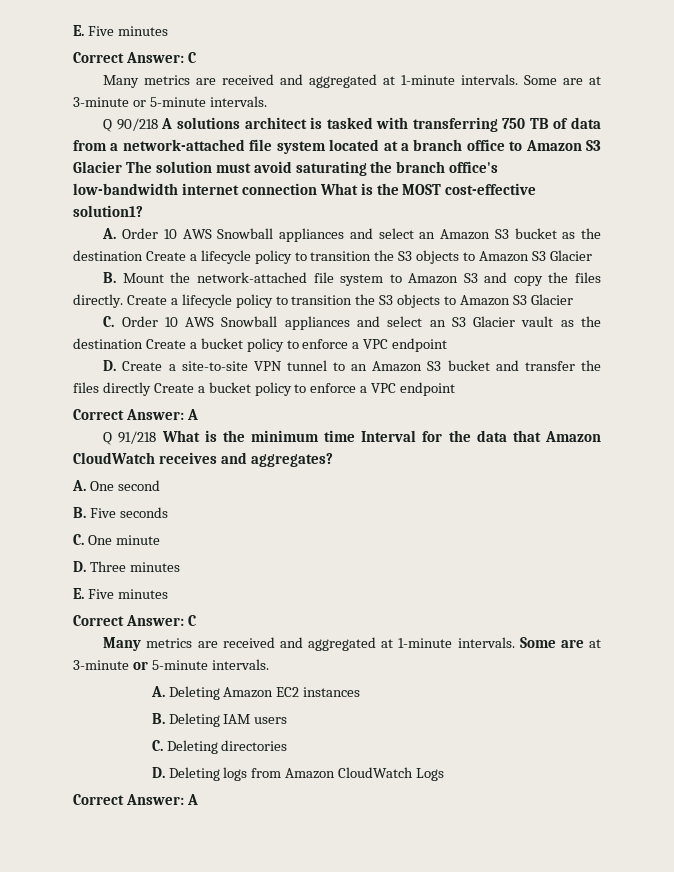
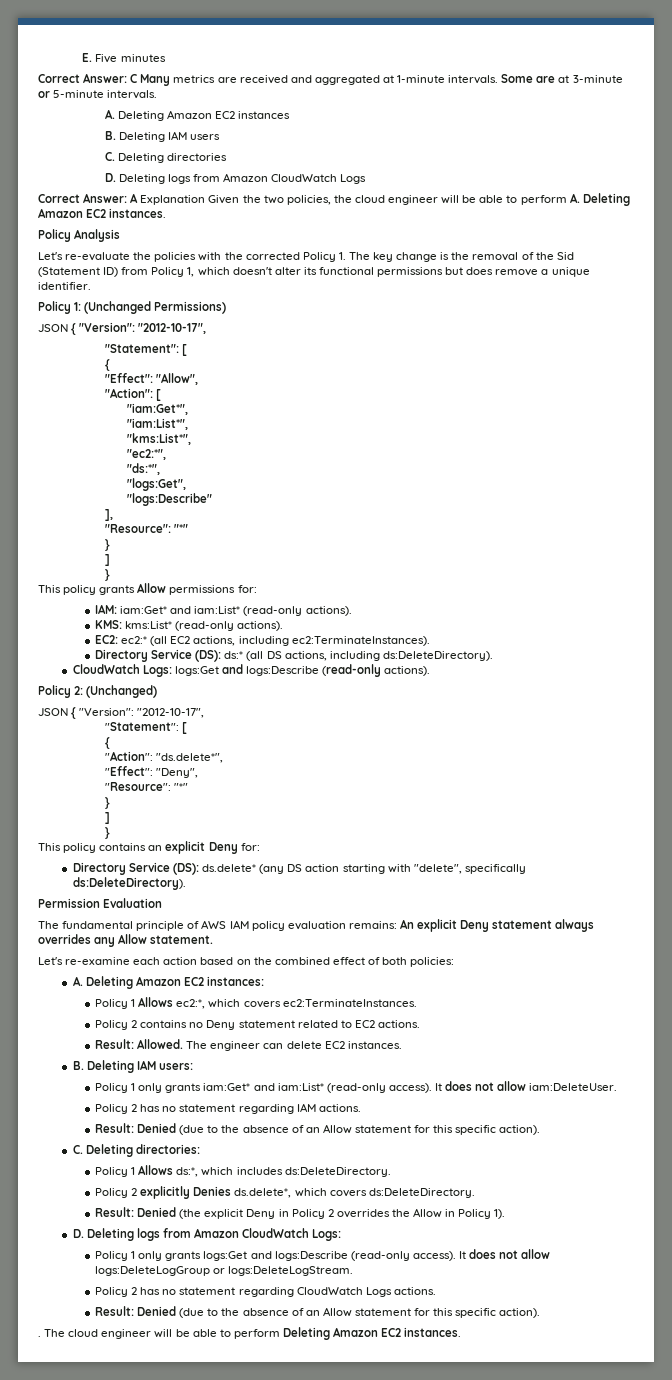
[73,25,168,36] [73,52,196,63] [103,74,601,88] [73,96,267,107] [103,117,601,132] [73,139,602,154] [73,161,499,176] [73,183,537,195] [73,205,143,217] [102,228,601,242] [73,250,592,264] [103,272,601,286] [73,294,573,308] [103,316,601,330] [73,338,448,352] [103,360,602,372] [73,382,456,396] [73,409,198,420] [103,430,602,445] [73,452,333,467] [72,480,160,491] [73,507,168,518] [73,534,160,545] [73,561,180,572] [73,588,168,599] [73,615,196,626] E. Five minutes // Correct Answer: C // Many metrics are received and aggregated at 1-minute intervals. Some are at 3-minute or 5-minute intervals. // Q 90/218 A solutions architect is tasked with transferring 750 TB of data from a network-attached file system located at a branch office to Amazon S3 Glacier The solution must avoid saturating the branch office's low-bandwidth internet connection What is the MOST cost-effective solution1? // A. Order 10 AWS Snowball appliances and select an Amazon S3 bucket as the destination Create a lifecycle policy to transition the S3 objects to Amazon S3 Glacier // B. Mount the network-attached file system to Amazon S3 and copy the files directly. Create a lifecycle policy to transition the S3 objects to Amazon S3 Glacier // C. Order 10 AWS Snowball appliances and select an S3 Glacier vault as the destination Create a bucket policy to enforce a VPC endpoint // D. Create a site-to-site VPN tunnel to an Amazon S3 bucket and transfer the files directly Create a bucket policy to enforce a VPC endpoint // Correct Answer: A // Q 91/218 What is the minimum time Interval for the data that Amazon CloudWatch receives and aggregates? // A. One second // B. Five seconds // C. One minute // D. Three minutes // E. Five minutes // Correct Answer: C // -> [82,53,166,63] [38,73,138,83] E. Five minutes // Correct Answer: C
(198, 799) none -> [140,193,630,206] [38,208,167,218] [38,229,121,242] [38,252,574,262] [38,267,590,277] [38,282,91,290] [38,301,227,314] [38,322,207,335] [104,344,187,356] [104,359,110,371] [104,373,198,385] [104,388,161,401] [126,403,188,415] [126,418,188,430] [126,433,191,445] [126,449,166,460] [126,463,160,475] [126,478,186,491] [126,493,212,506] [104,509,113,521] [104,524,188,533] [104,539,110,551] [104,554,110,566] [104,569,110,581] [38,583,257,595] [95,604,352,616] [95,620,284,631] [95,635,430,646] [95,649,493,662] [72,664,431,677] [38,685,158,698] [38,707,205,719] [104,722,187,734] [104,737,110,749] [104,751,223,763] [104,766,198,778] [104,782,188,791] [104,797,110,809] [104,812,110,824] [104,827,110,839] [38,841,260,854] [72,862,526,875] [72,877,186,890] [38,898,163,908] [38,919,595,932] [38,934,214,947] [38,957,455,967] [72,976,265,989] [95,997,417,1009] [95,1020,420,1030] [95,1039,402,1051] [72,1060,194,1073] [95,1081,618,1093] [95,1103,361,1114] [95,1123,541,1135] [72,1144,201,1157] [95,1165,391,1177] [95,1186,475,1199] [95,1207,506,1219] [72,1228,342,1241] [95,1249,551,1261] [95,1266,354,1276] [95,1287,436,1297] [95,1306,541,1318] [38,1327,462,1340] Explanation Given the two policies, the cloud engineer will be able to perform A. Deleting Amazon EC2 instances. // Policy Analysis // Let's re-evaluate the policies with the corrected Policy 1. The key change is the removal of the Sid (Statement ID) from Policy 1, which doesn't alter its functional permissions but does remove a unique identifier. // Policy 1: (Unchanged Permissions) // JSON { "Version": "2012-10-17", // "Statement": [ // { // "Effect": "Allow", // "Action": [ // "iam:Get*", // "iam:List*", // "kms:List*", // "ec2:*", // "ds:*", // "logs:Get", // "logs:Describe" // ], // "Resource": "*" // } // ] // } // This policy grants Allow permissions for: // IAM: iam:Get* and iam:List* (read-only actions). // KMS: kms:List* (read-only actions). // EC2: ec2:* (all EC2 actions, including ec2:TerminateInstances). // Directory Service (DS): ds:* (all DS actions, including ds:DeleteDirectory). // CloudWatch Logs: logs:Get and logs:Describe (read-only actions). // Policy 2: (Unchanged) // JSON { "Version": "2012-10-17", // "Statement": [ // { // "Action": "ds.delete*", // "Effect": "Deny", // "Resource": "*" // } // ] // } // This policy contains an explicit Deny for: // Directory Service (DS): ds.delete* (any DS action starting with "delete", specifically ds:DeleteDirectory). // Permission Evaluation // The fundamental principle of AWS IAM policy evaluation remains: An explicit Deny statement always overrides any Allow statement. // Let's re-examine each action based on the combined effect of both policies: // A. Deleting Amazon EC2 instances: // Policy 1 Allows ec2:*, which covers ec2:TerminateInstances. // Policy 2 contains no Deny statement related to EC2 actions. // Result: Allowed. The engineer can delete EC2 instances. // B. Deleting IAM users: // Policy 1 only grants iam:Get* and iam:List* (read-only access). It does not allow iam:DeleteUser. // Policy 2 has no statement regarding IAM actions. // Result: Denied (due to the absence of an Allow statement for this specific action). // C. Deleting directories: // Policy 1 Allows ds:*, which includes ds:DeleteDirectory. // Policy 2 explicitly Denies ds.delete*, which covers ds:DeleteDirectory. // Result: Denied (the explicit Deny in Policy 2 overrides the Allow in Policy 1). // D. Deleting logs from Amazon CloudWatch Logs: // Policy 1 only grants logs:Get and logs:Describe (read-only access). It does not allow logs:DeleteLogGroup or logs:DeleteLogStream. // Policy 2 has no statement regarding CloudWatch Logs actions. // Result: Denied (due to the absence of an Allow statement for this specific action). // . The cloud engineer will be able to perform Deleting Amazon EC2 instances.

